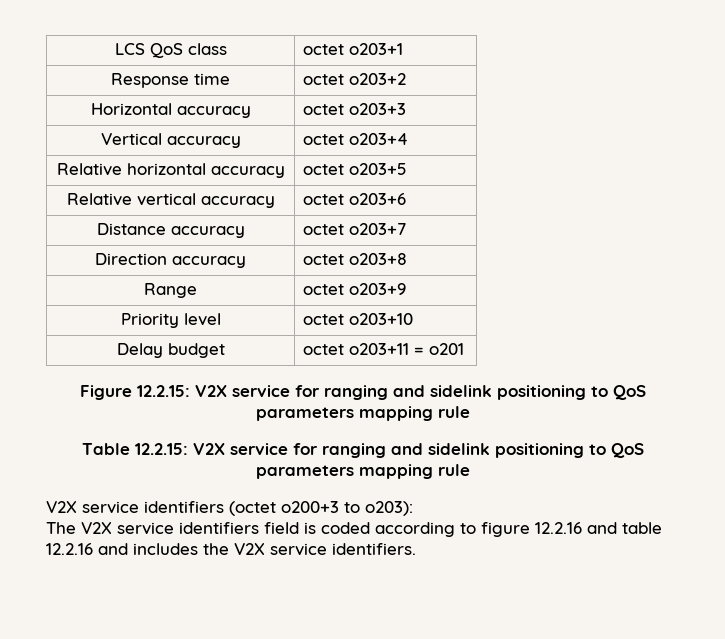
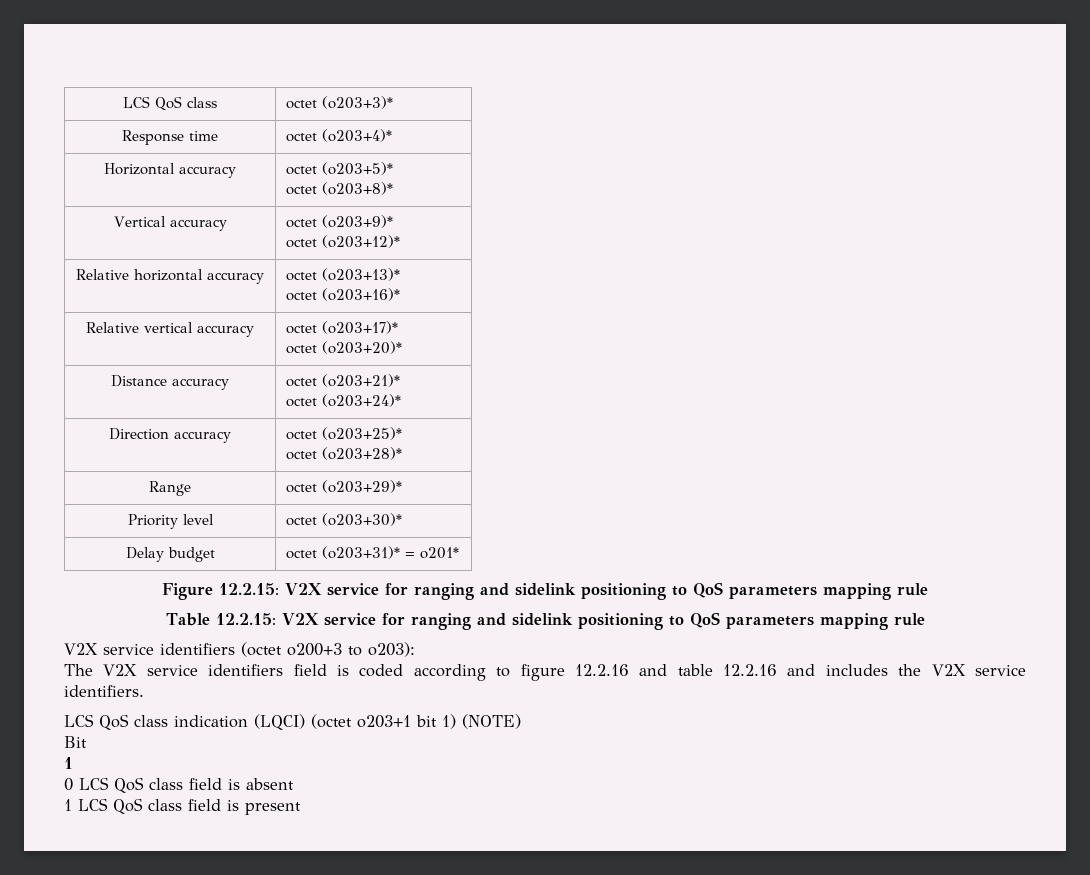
[348,43,403,55] o203+1 -> [321,96,393,109] (o203+3)*
[348,73,406,85] o203+2 -> [321,129,392,142] (o203+4)*
[348,103,406,115] o203+3 -> [321,162,393,175] [285,182,393,195] (o203+5)* // octet (o203+8)*
[348,133,408,145] o203+4 -> [321,215,393,228] [285,235,400,248] (o203+9)* // octet (o203+12)*
[348,163,407,175] o203+5 -> [321,268,400,281] [285,288,400,301] (o203+13)* // octet (o203+16)*
[348,193,406,205] o203+6 -> [321,321,398,334] [285,341,402,354] (o203+17)* // octet (o203+20)*
[348,223,406,235] o203+7 -> [321,374,400,387] [285,394,401,407] (o203+21)* // octet (o203+24)*
[348,253,407,265] o203+8 -> [321,427,402,440] [285,447,402,460] (o203+25)* // octet (o203+28)*
[348,283,406,295] o203+9 -> [321,480,402,493] (o203+29)*
[348,313,413,325] o203+10 -> [321,513,402,526] (o203+30)*
[348,343,464,355] o203+11 = o201 -> [321,546,459,559] (o203+31)* = o201*
(416, 549) none -> [64,714,521,730] [64,736,87,748] [64,757,73,769] [64,777,294,793] [64,798,301,815] // LCS QoS class indication (LQCI) (octet o203+1 bit 1) (NOTE) // Bit // 1 // 0 LCS QoS class field is absent // 1 LCS QoS class field is present

